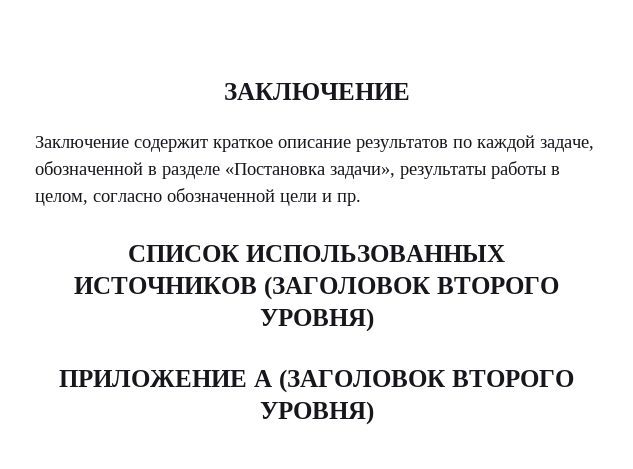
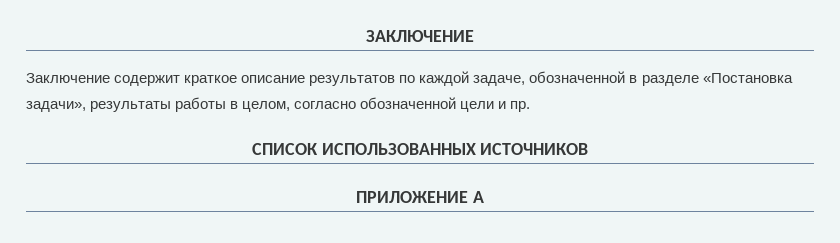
[264,276,559,300] [259,308,374,332] (ЗАГОЛОВОК ВТОРОГО УРОВНЯ) -> (589, 149) none
[278,369,574,393] [259,401,374,425] (ЗАГОЛОВОК ВТОРОГО УРОВНЯ) -> (484, 197) none

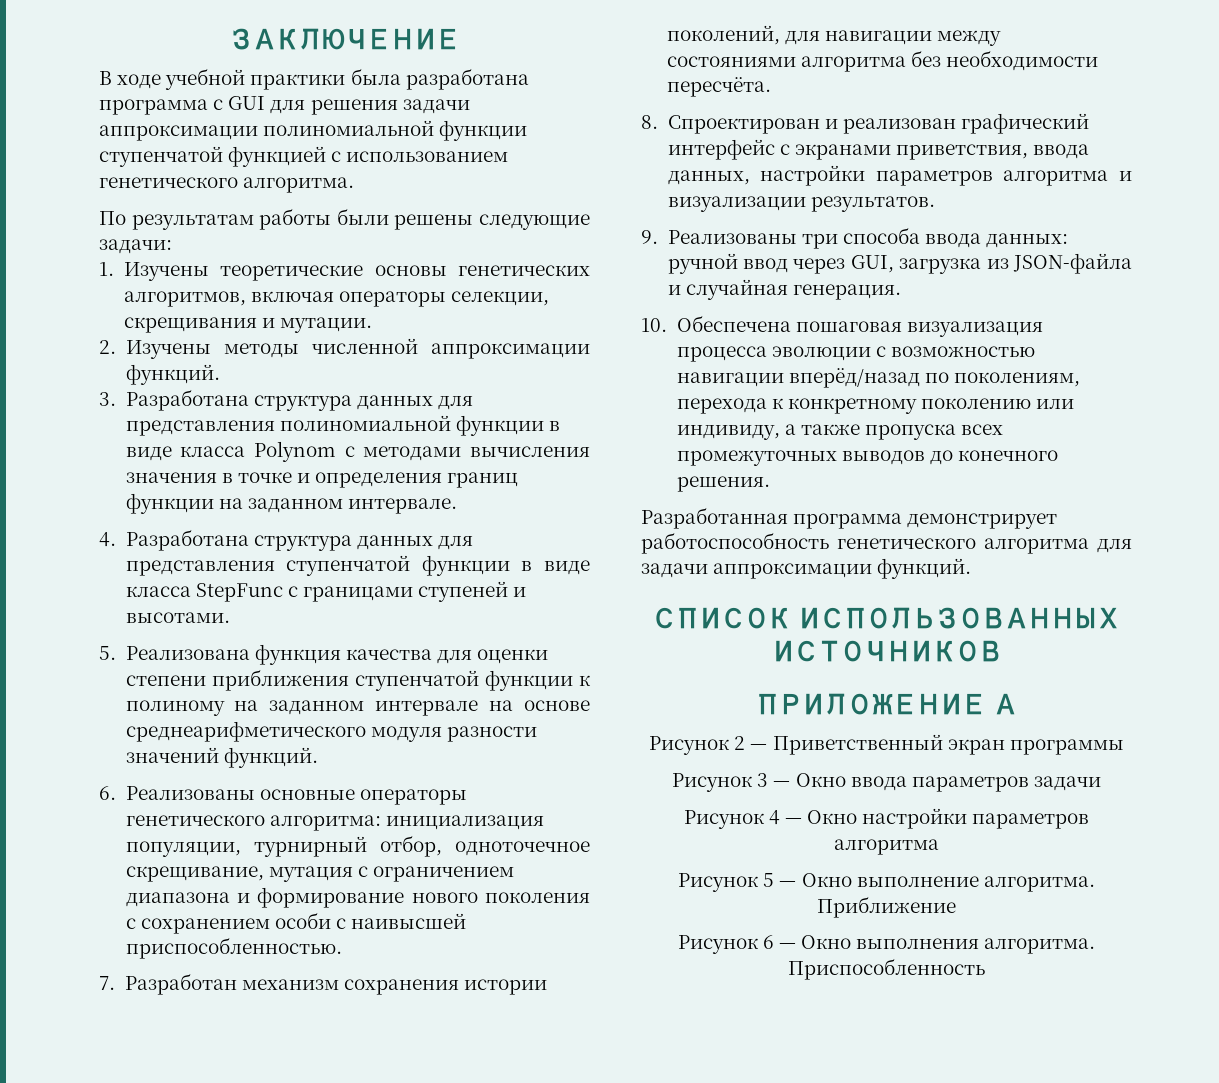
[26,71,793,86] [26,97,531,112] Заключение содержит краткое описание результатов по каждой задаче, обозначенной в разделе «Постановка задачи», результаты работы в целом, согласно обозначенной цели и пр. -> [99,68,529,90] [99,96,470,115] [99,120,528,141] [99,146,509,167] [99,177,355,193] [99,208,590,230] [99,239,172,254] [99,262,590,281] [123,291,549,307] [123,317,372,333] [99,338,590,359] [125,364,220,385] [99,389,473,411] [125,415,560,436] [125,441,590,462] [125,472,519,488] [125,493,457,514] [99,529,473,551] [125,555,590,576] [125,581,527,602] [125,612,230,623] [99,644,549,665] [125,669,591,691] [125,700,590,716] [125,721,537,742] [125,747,318,768] [99,786,467,805] [125,815,544,831] [125,835,590,857] [125,866,514,882] [125,887,590,908] [125,912,467,934] [125,937,342,959] [99,973,547,995] [666,25,1001,46] [666,50,1098,72] [666,77,771,97] [641,113,1089,134] [667,139,1090,160] [667,165,1132,186] [667,196,935,212] [641,227,1069,249] [667,253,1132,274] [667,279,901,300] [641,315,1043,337] [676,346,1035,362] [676,368,1080,388] [676,398,1075,414] [676,424,1004,440] [676,450,1058,466] [676,476,770,492] [641,507,1058,529] [641,532,1132,554] [641,558,972,579] В ходе учебной практики была разработана программа с GUI для решения задачи аппроксимации полиномиальной функции ступенчатой функцией с использованием генетического алгоритма. // По результатам работы были решены следующие задачи: // 1. Изучены теоретические основы генетических алгоритмов, включая операторы селекции, скрещивания и мутации. // 2. Изучены методы численной аппроксимации функций. // 3. Разработана структура данных для представления полиномиальной функции в виде класса Polynom с методами вычисления значения в точке и определения границ функции на заданном интервале. // 4. Разработана структура данных для представления ступенчатой функции в виде класса StepFunc с границами ступеней и высотами. // 5. Реализована функция качества для оценки степени приближения ступенчатой функции к полиному на заданном интервале на основе среднеарифметического модуля разности значений функций. // 6. Реализованы основные операторы генетического алгоритма: инициализация популяции, турнирный отбор, одноточечное скрещивание, мутация с ограничением диапазона и формирование нового поколения с сохранением особи с наивысшей приспособленностью. // 7. Разработан механизм сохранения истории поколений, для навигации между состояниями алгоритма без необходимости пересчёта. // 8. Спроектирован и реализован графический интерфейс с экранами приветствия, ввода данных, настройки параметров алгоритма и визуализации результатов. // 9. Реализованы три способа ввода данных: ручной ввод через GUI, загрузка из JSON-файла и случайная генерация. // 10. Обеспечена пошаговая визуализация процесса эволюции с возможностью навигации вперёд/назад по поколениям, перехода к конкретному поколению или индивиду, а также пропуска всех промежуточных выводов до конечного решения. // Разработанная программа демонстрирует работоспособность генетического алгоритма для задачи аппроксимации функций.
(484, 197) none -> [649,734,1124,755] [672,773,1101,792] [683,808,1090,829] [834,839,939,855] [678,873,1095,892] [817,896,956,918] [677,935,1096,954] [788,958,985,980] // Рисунок 2 — Приветственный экран программы // Рисунок 3 — Окно ввода параметров задачи // Рисунок 4 — Окно настройки параметров алгоритма // Рисунок 5 — Окно выполнение алгоритма. Приближение // Рисунок 6 — Окно выполнения алгоритма. Приспособленность

